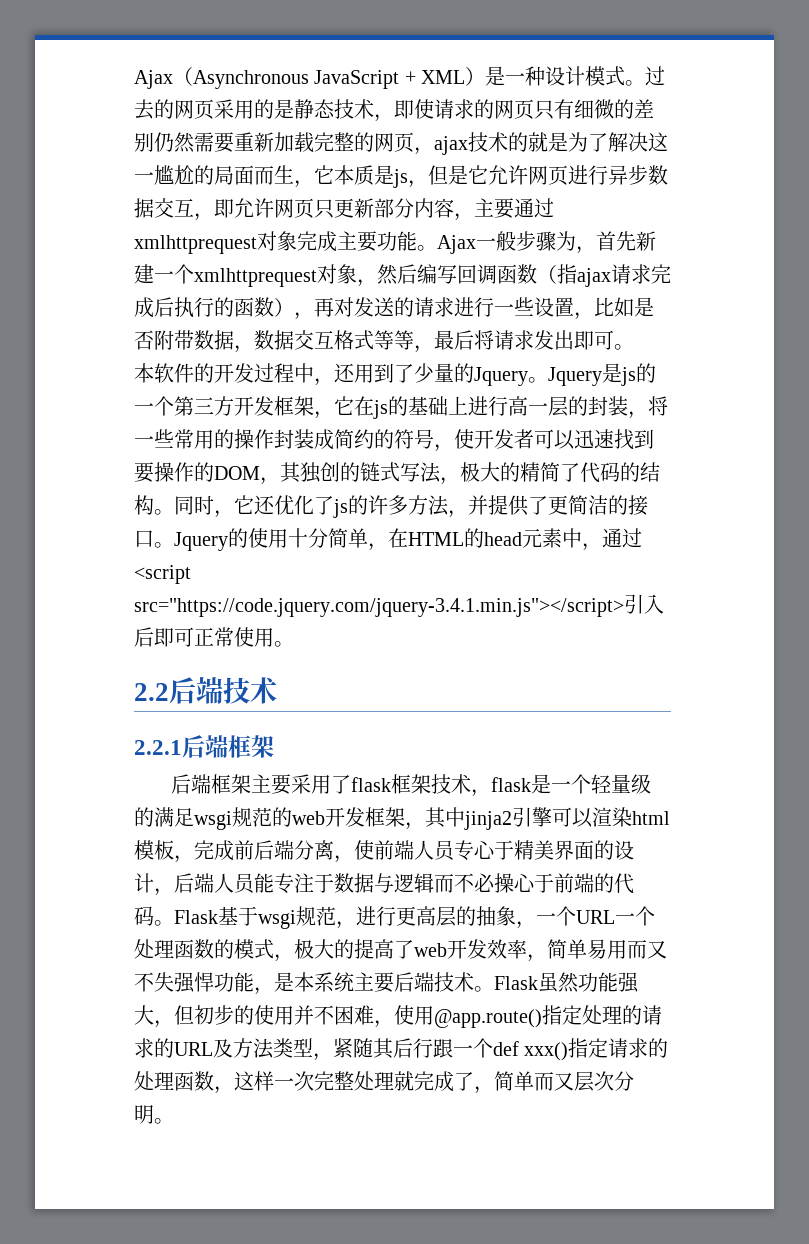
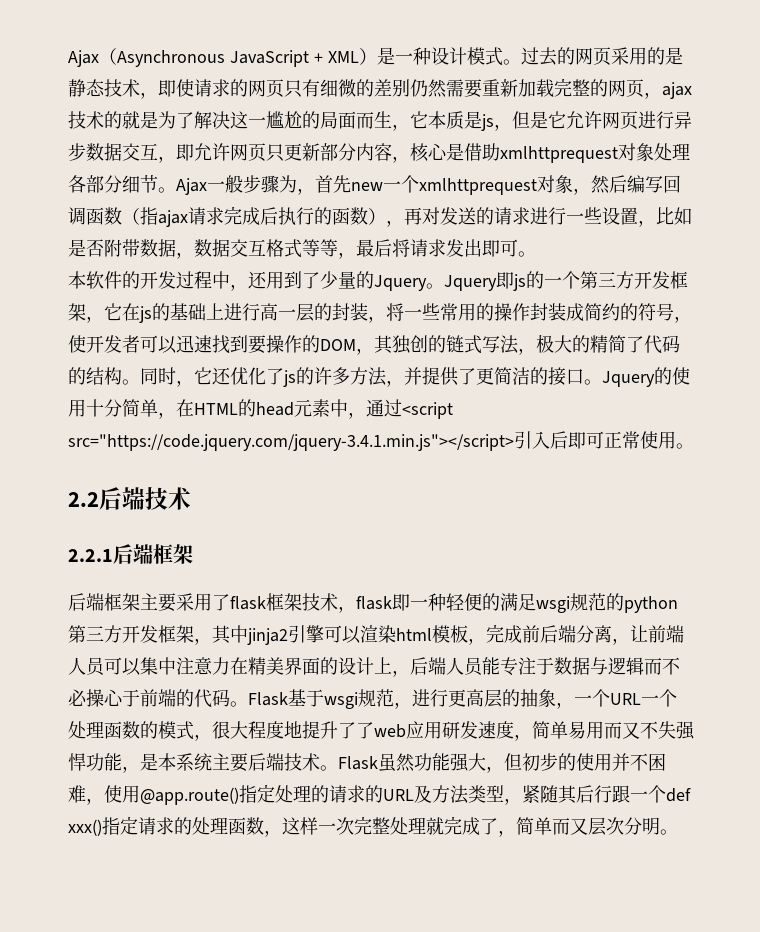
[474,198,554,219] [134,231,417,254] 主要通过xmlhttprequest对象完成主要功能 -> [410,143,690,163] [68,175,158,193] 核心是借助xmlhttprequest对象处理各部分细节
[636,231,656,251] [134,264,154,284] 新建 -> [351,182,383,191] new
[602,363,622,383] 是 -> [496,272,514,289] 即
[531,774,652,794] 是一个轻量级 -> [392,593,482,611] 即一种轻便
[292,811,325,825] web -> [624,596,678,613] [68,625,122,643] python第三方
[354,840,374,860] 使 -> [630,625,648,642] 让
[454,840,514,861] 专心于 -> [104,657,248,676] 可以集中注意力在
(154, 883) none -> [374,657,392,674] 上
[294,939,527,959] 极大的提高了web开发效率 -> [212,721,514,739] 很大程度地提升了了web应用研发速度

